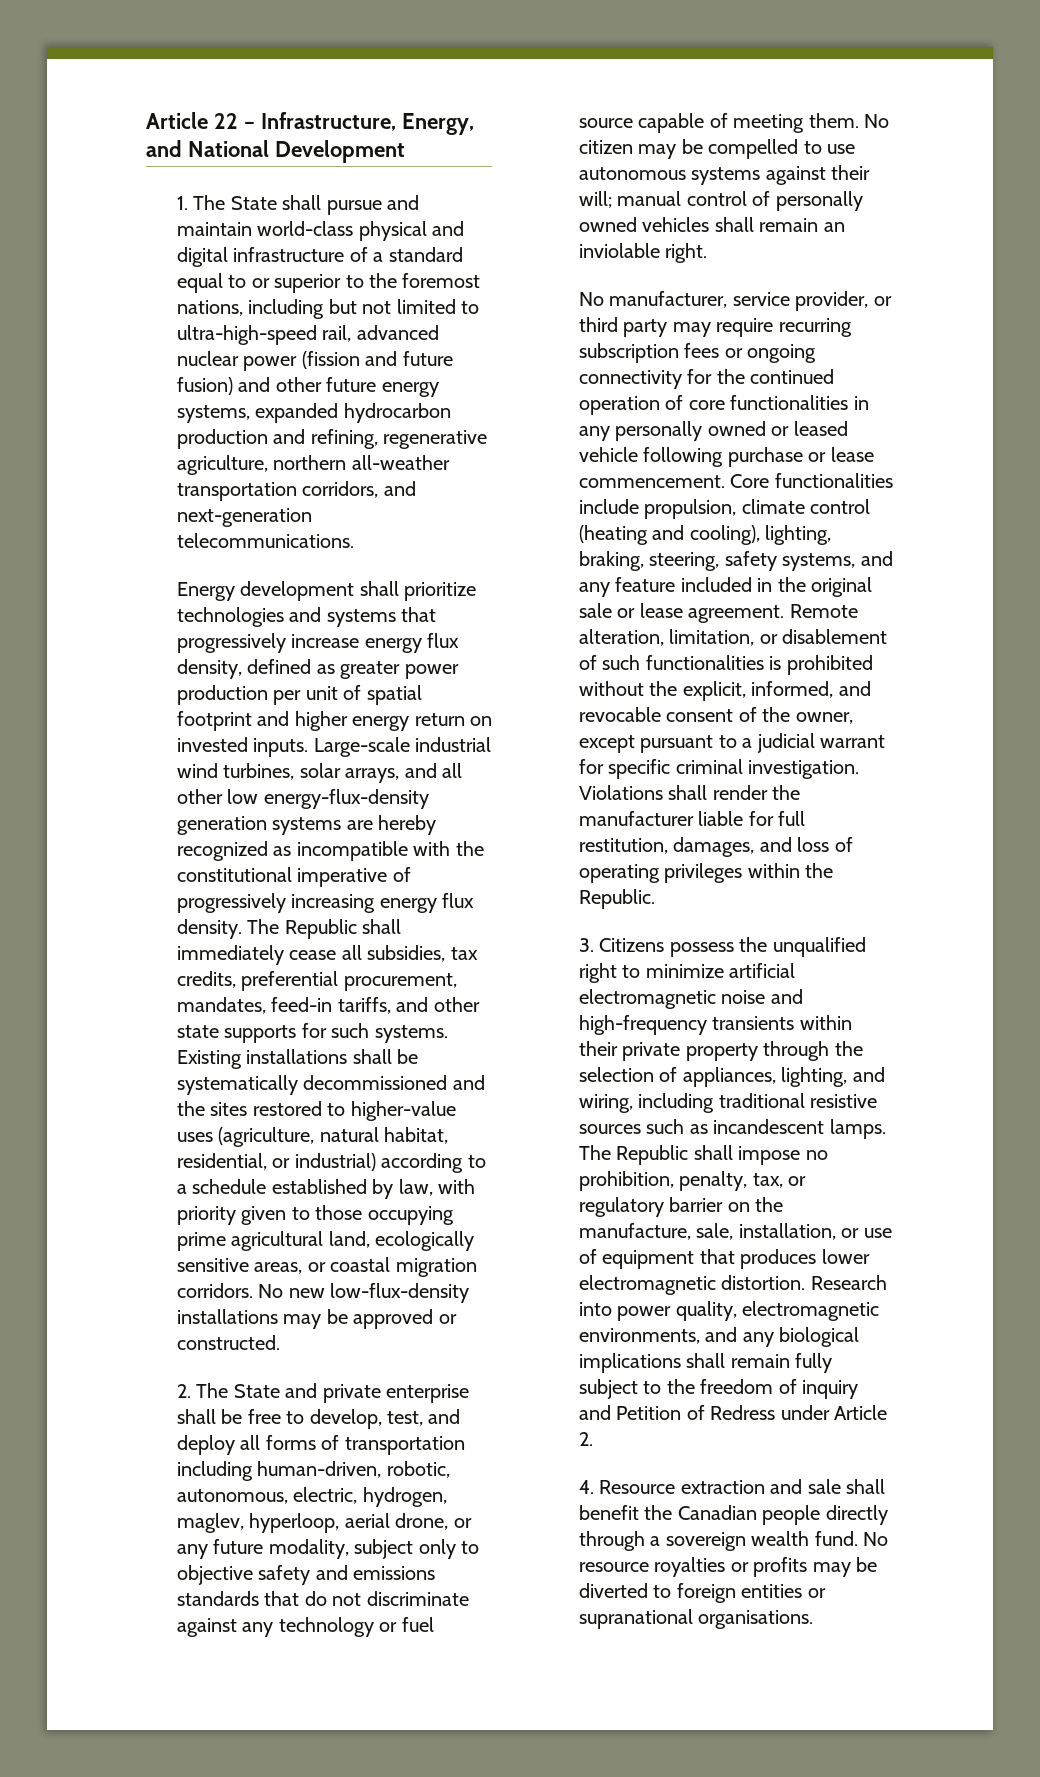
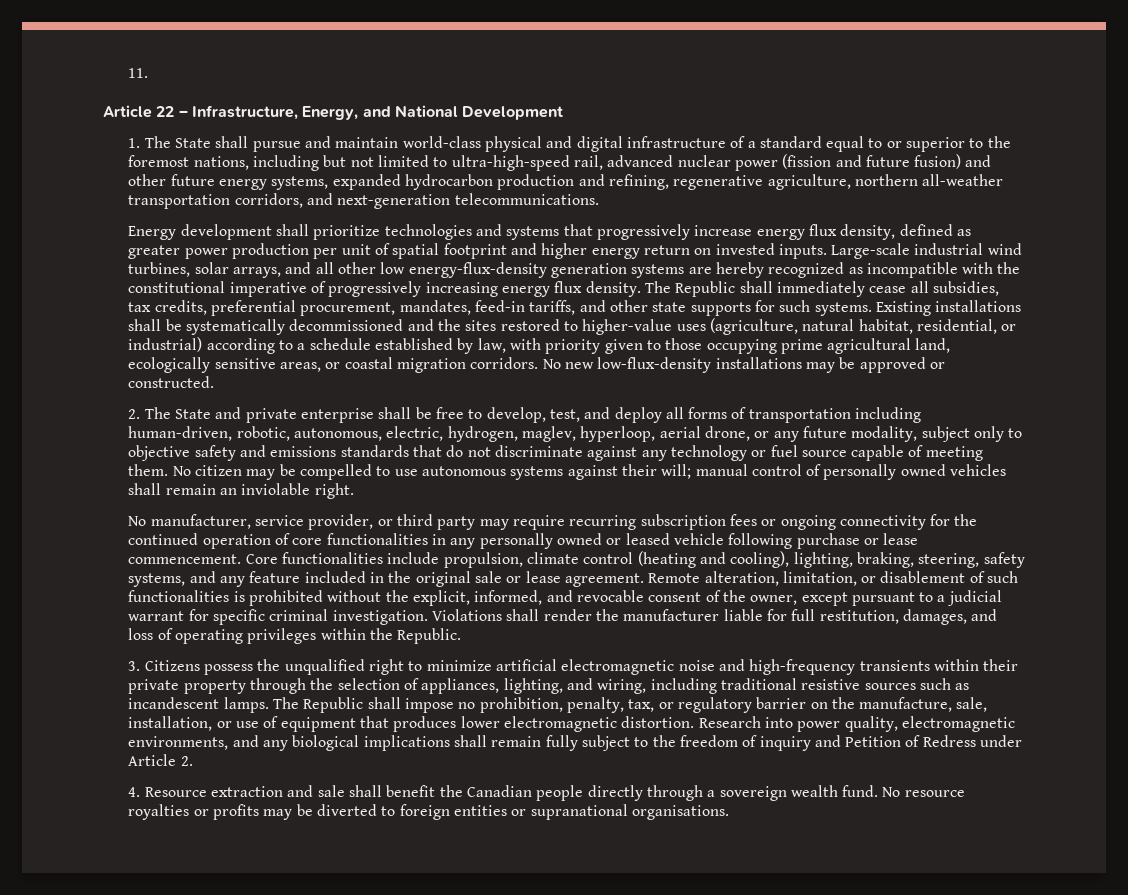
(146, 120) none -> [128,68,149,78] 11. //

